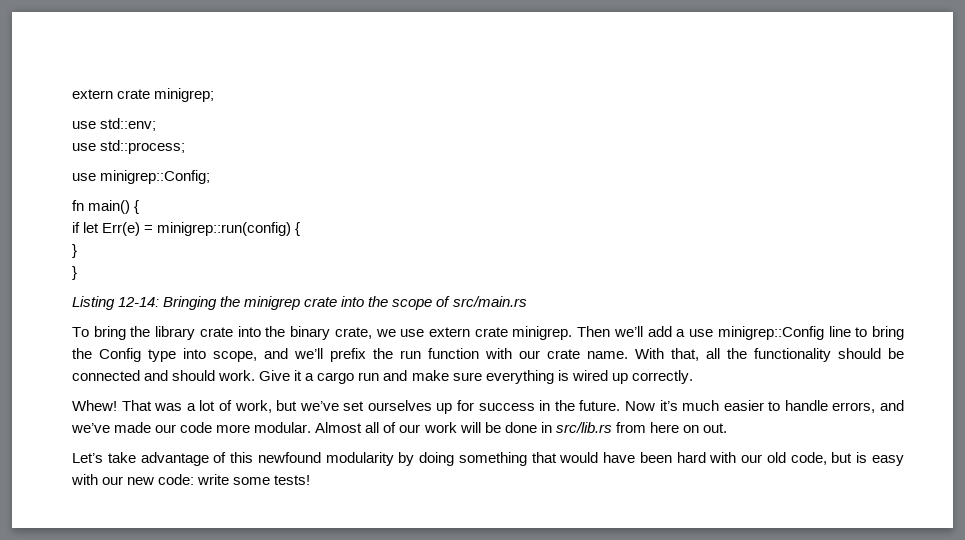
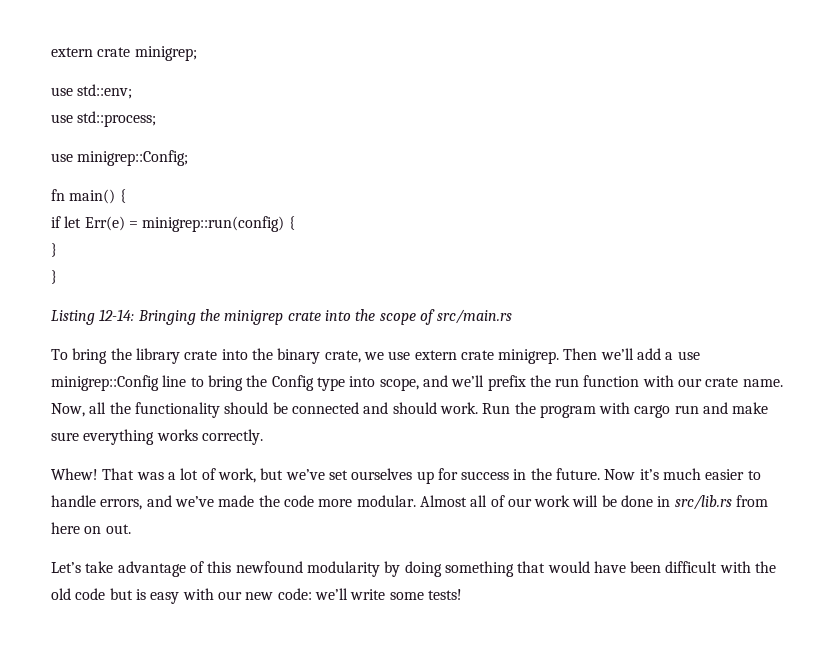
[635,348,699,361] With that, -> [51,403,85,417] Now,
[259,370,315,381] Give it a -> [482,402,631,418] Run the program with
[557,370,628,384] is wired up -> [156,429,198,441] works
[155,424,177,433] our -> [258,495,280,507] the
[676,452,827,465] hard with our old code, -> [665,561,777,573] [51,588,106,600] difficult with the old code
(195, 479) none -> [314,588,348,600] we’ll

